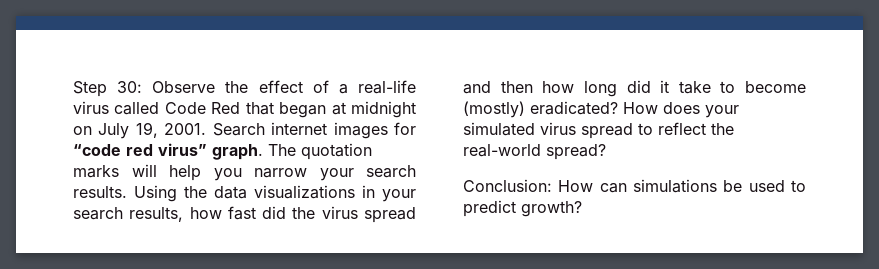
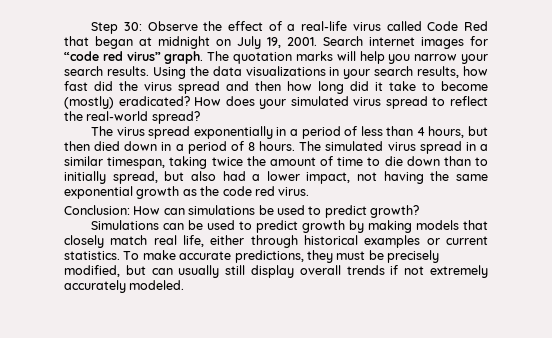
(606, 152) none -> [91,126,488,139] [64,141,489,154] [64,156,489,169] [64,171,488,184] [64,186,310,199] // The virus spread exponentially in a period of less than 4 hours, but then died down in a period of 8 hours. The simulated virus spread in a similar timespan, taking twice the amount of time to die down than to initially spread, but also had a lower impact, not having the same exponential growth as the code red virus.
(582, 209) none -> [91,220,488,233] [64,235,488,248] [64,250,439,263] [64,265,489,278] [64,280,185,293] // Simulations can be used to predict growth by making models that closely match real life, either through historical examples or current statistics. To make accurate predictions, they must be precisely modified, but can usually still display overall trends if not extremely accurately modeled.

